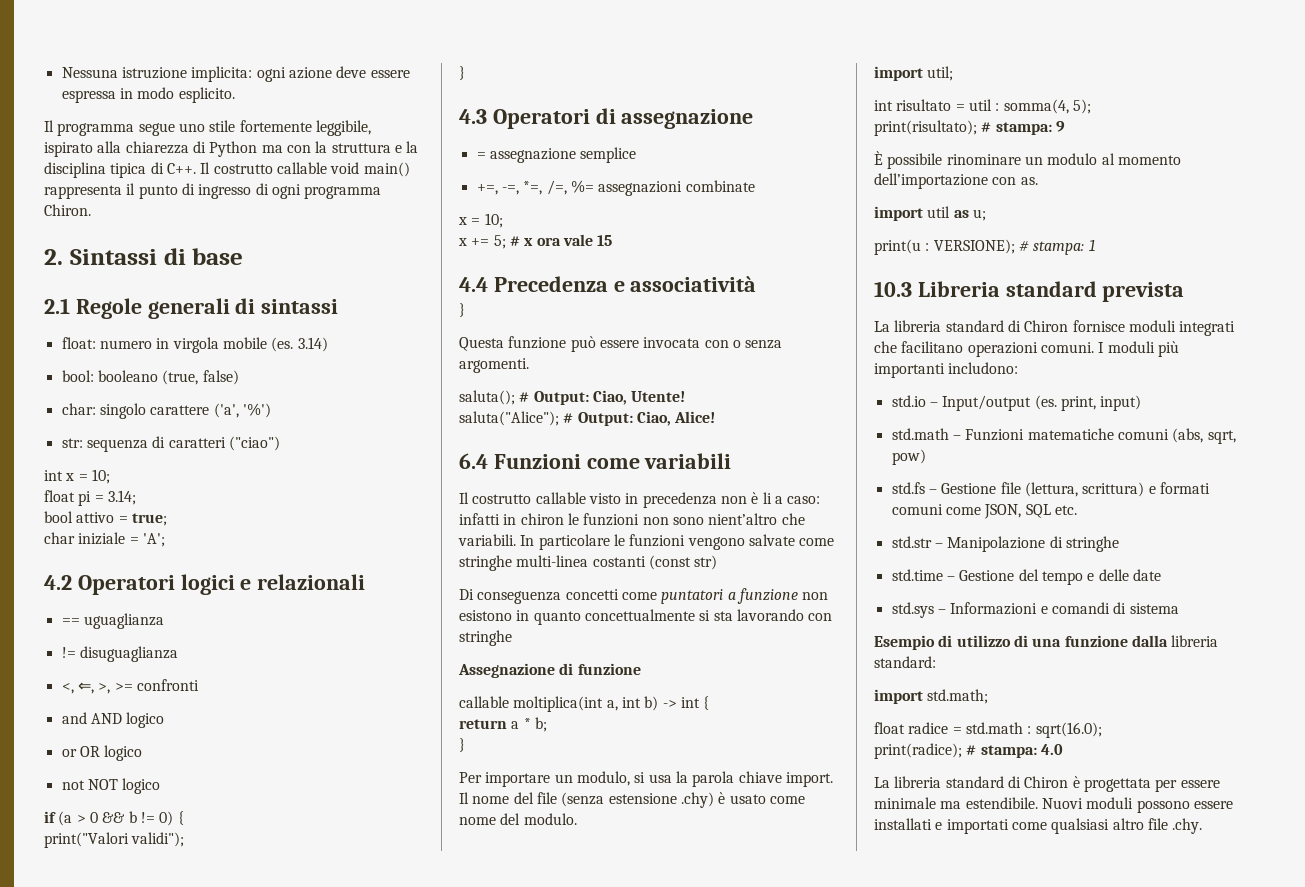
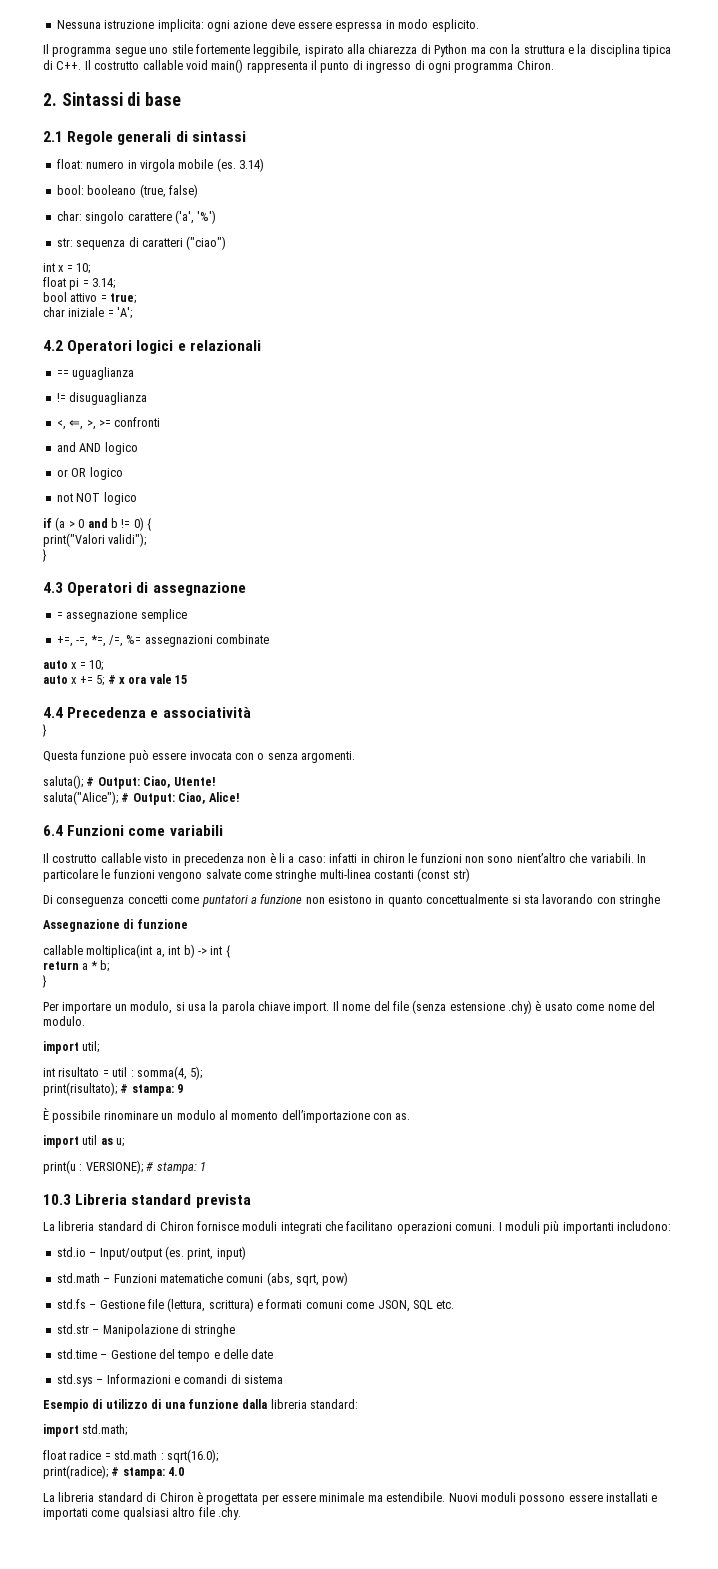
[102,812,126,823] && -> [87,518,108,528] and
[458,213,503,228] x = 10; // -> [43,660,104,671] [43,675,68,684] auto x = 10; // auto

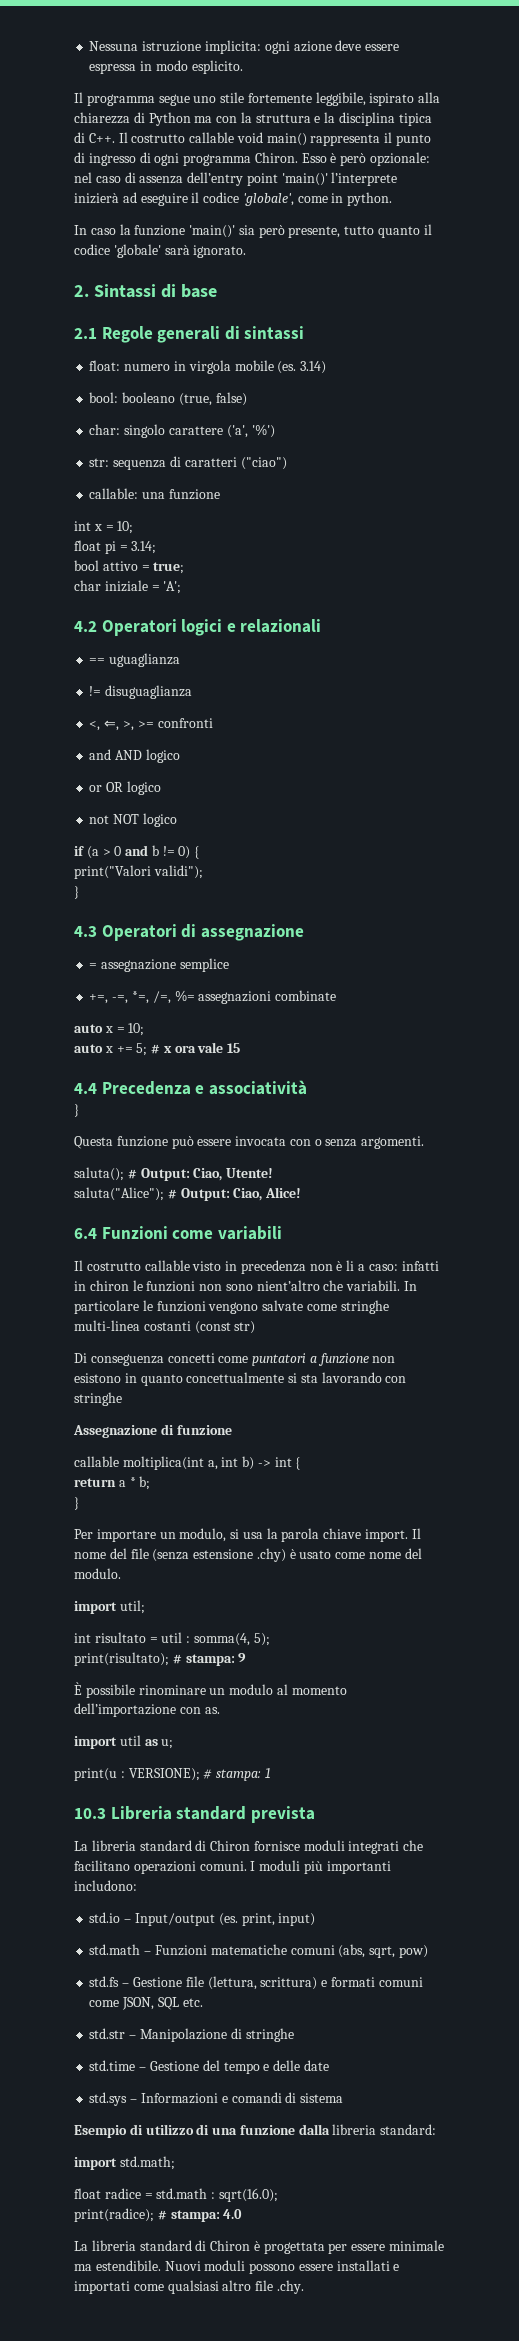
(554, 65) none -> [301,152,431,166] [74,172,398,186] [74,192,393,206] [74,224,432,238] [74,244,247,258] Esso è però opzionale: nel caso di assenza dell’entry point 'main()' l’interprete inizierà ad eseguire il codice 'globale', come in python. // In caso la funzione 'main()' sia però presente, tutto quanto il codice 'globale' sarà ignorato.
(227, 243) none -> [89,488,220,500] // callable: una funzione

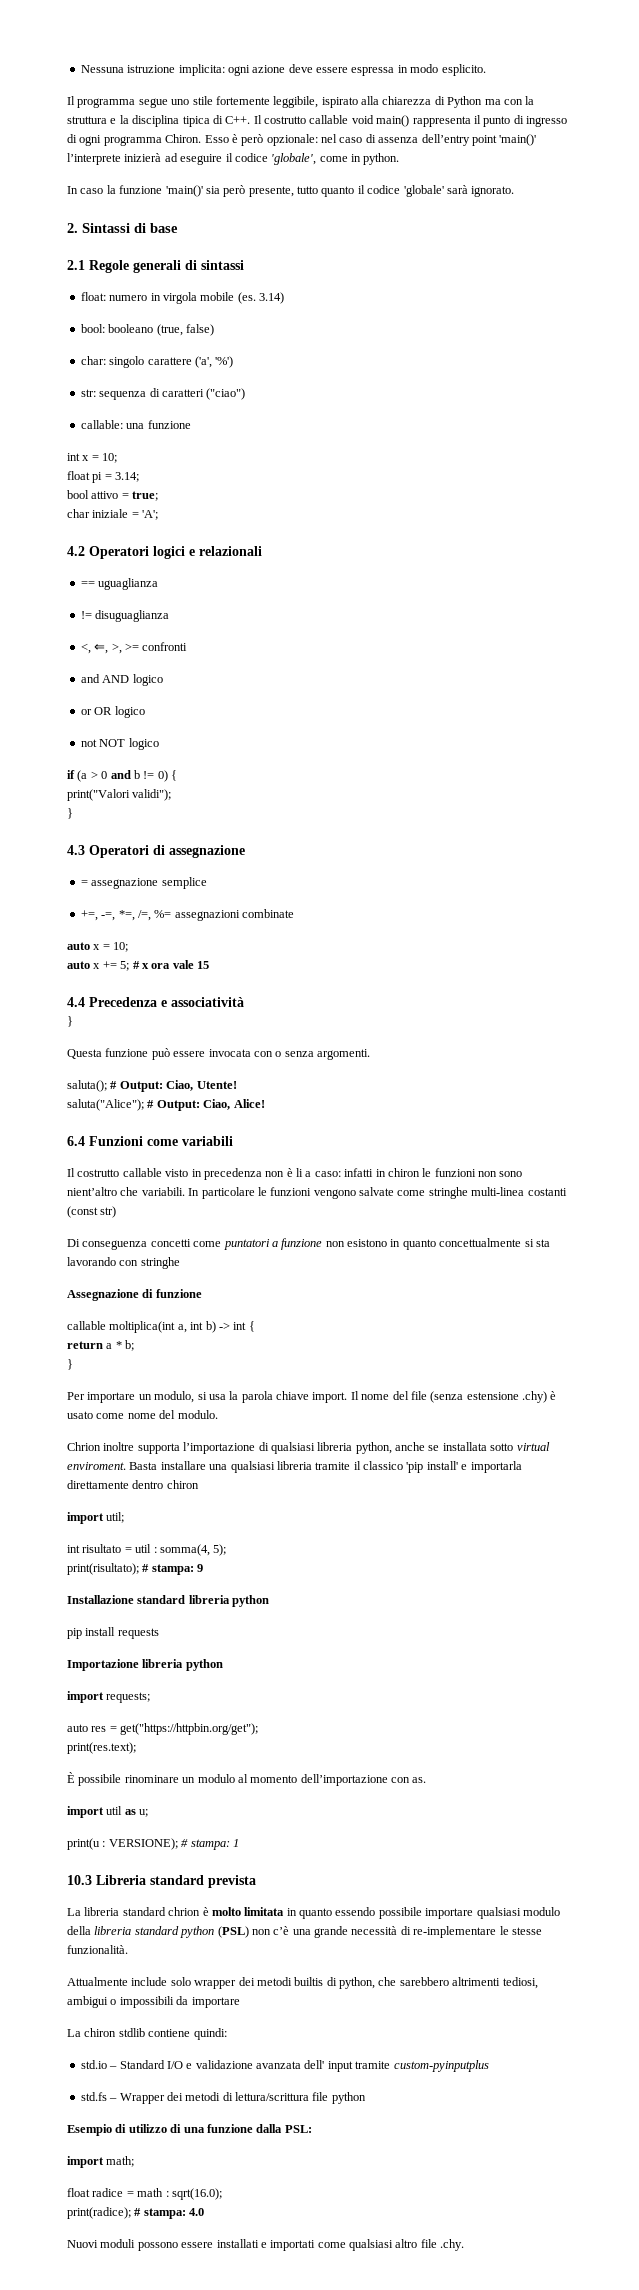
(121, 1573) none -> [67,1442,550,1454] [67,1461,522,1473] [67,1480,199,1489] // Chrion inoltre supporta l’importazione di qualsiasi libreria python, anche se installata sotto virtual enviroment. Basta installare una qualsiasi libreria tramite il classico 'pip install' e importarla direttamente dentro chiron
(247, 1658) none -> [67,1595,270,1607] [67,1627,159,1639] [67,1659,223,1671] [67,1691,151,1703] [67,1723,259,1735] [67,1742,136,1754] // Installazione standard libreria python // pip install requests // Importazione libreria python // import requests; // auto res = get("https://httpbin.org/get"); // print(res.text);
[195,1840,424,1854] [74,1860,391,1874] [74,1880,137,1891] [89,1912,316,1926] [89,1944,428,1958] [89,1976,423,1990] [89,1997,203,2010] [89,2028,294,2042] [89,2060,329,2074] [89,2092,344,2106] di Chiron fornisce moduli integrati che facilitano operazioni comuni. I moduli più importanti includono: // std.io – Input/output (es. print, input) // std.math – Funzioni matematiche comuni (abs, sqrt, pow) // std.fs – Gestione file (lettura, scrittura) e formati comuni come JSON, SQL etc. // std.str – Manipolazione di stringhe // std.time – Gestione del tempo e delle date // std.sys – Informazioni e comandi di sistema -> [168,1907,560,1919] [67,1926,542,1938] [67,1945,128,1954] [67,1977,538,1989] [67,1996,240,2008] [67,2028,227,2040] [80,2060,489,2072] [80,2092,366,2104] chrion è molto limitata in quanto essendo possibile importare qualsiasi modulo della libreria standard python (PSL) non c’è una grande necessità di re-implementare le stesse funzionalità. // Attualmente include solo wrapper dei metodi builtis di python, che sarebbero altrimenti tediosi, ambigui o impossibili da importare // La chiron stdlib contiene quindi: // std.io – Standard I/O e validazione avanzata dell' input tramite custom-pyinputplus // std.fs – Wrapper dei metodi di lettura/scrittura file python
[332,2124,437,2135] [74,2156,175,2170] libreria standard: // import std.math; -> [284,2125,312,2133] [67,2156,135,2168] PSL: // import math;
[156,2188,208,2199] std.math -> [137,2188,164,2197] math
[74,2240,445,2254] [74,2260,161,2271] La libreria standard di Chiron è progettata per essere minimale ma estendibile. -> (205, 2212) none

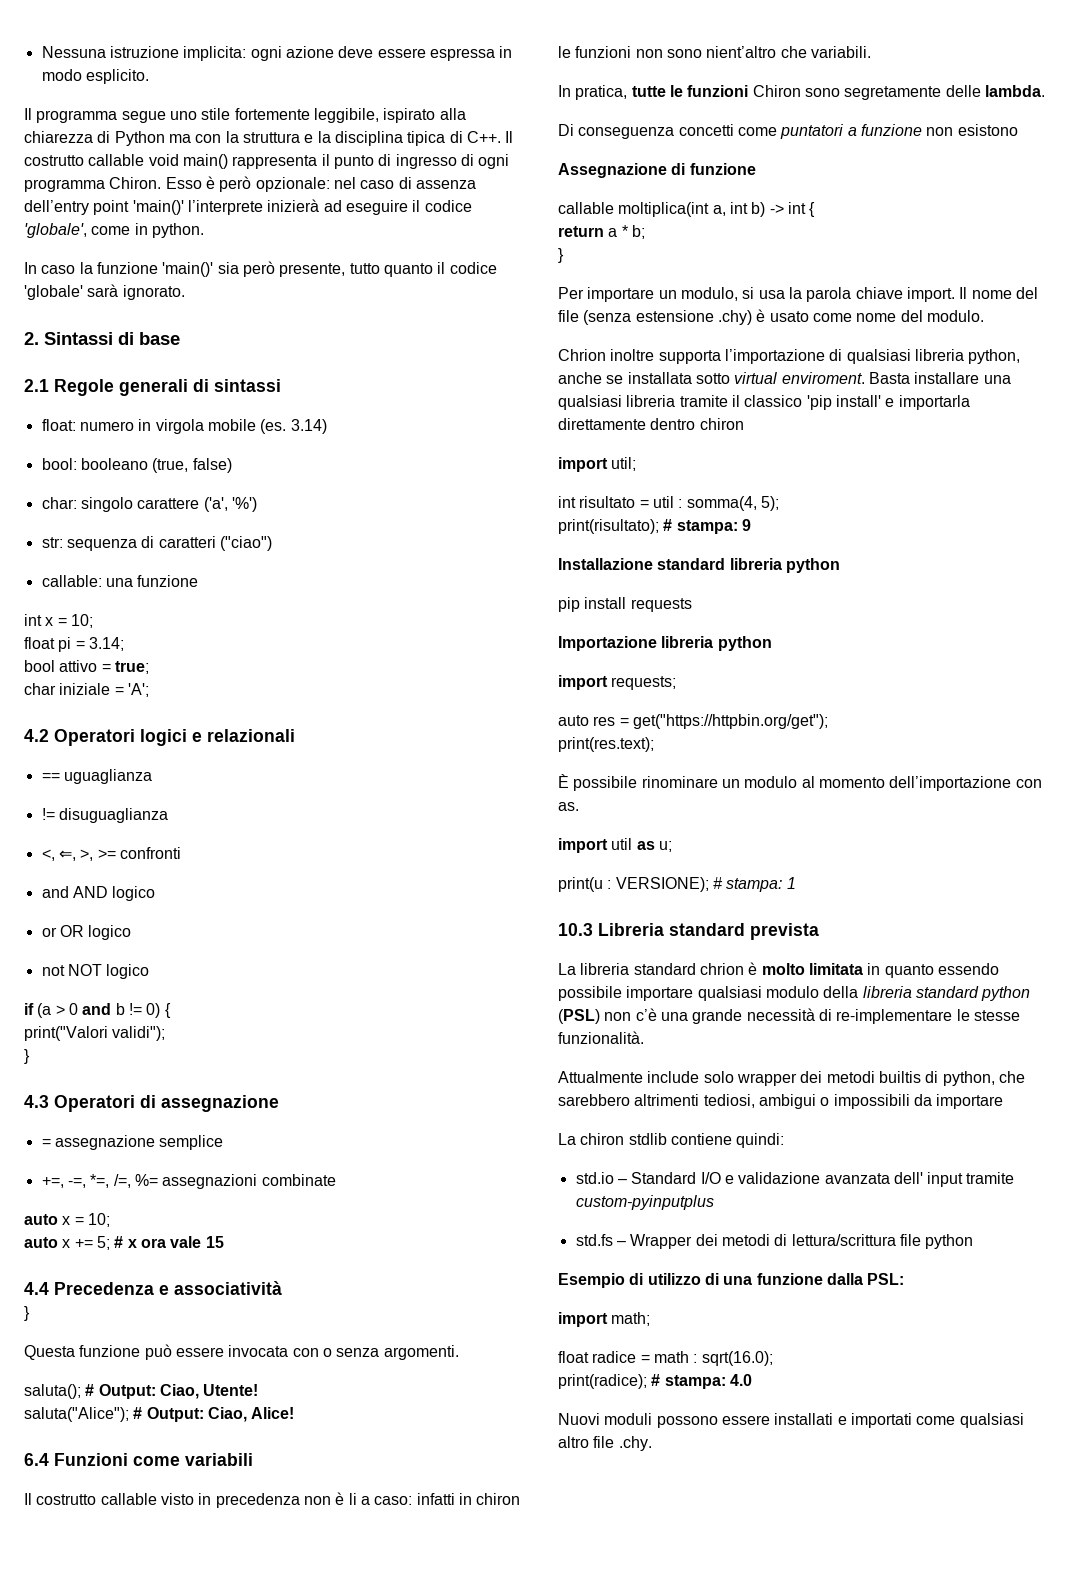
[188,1187,567,1199] [67,1206,117,1218] In particolare le funzioni vengono salvate come stringhe multi-linea costanti (const str) -> [558,85,1045,100] // In pratica, tutte le funzioni Chiron sono segretamente delle lambda.
[390,1238,550,1250] [67,1257,180,1269] in quanto concettualmente si sta lavorando con stringhe -> (1018, 130) none

